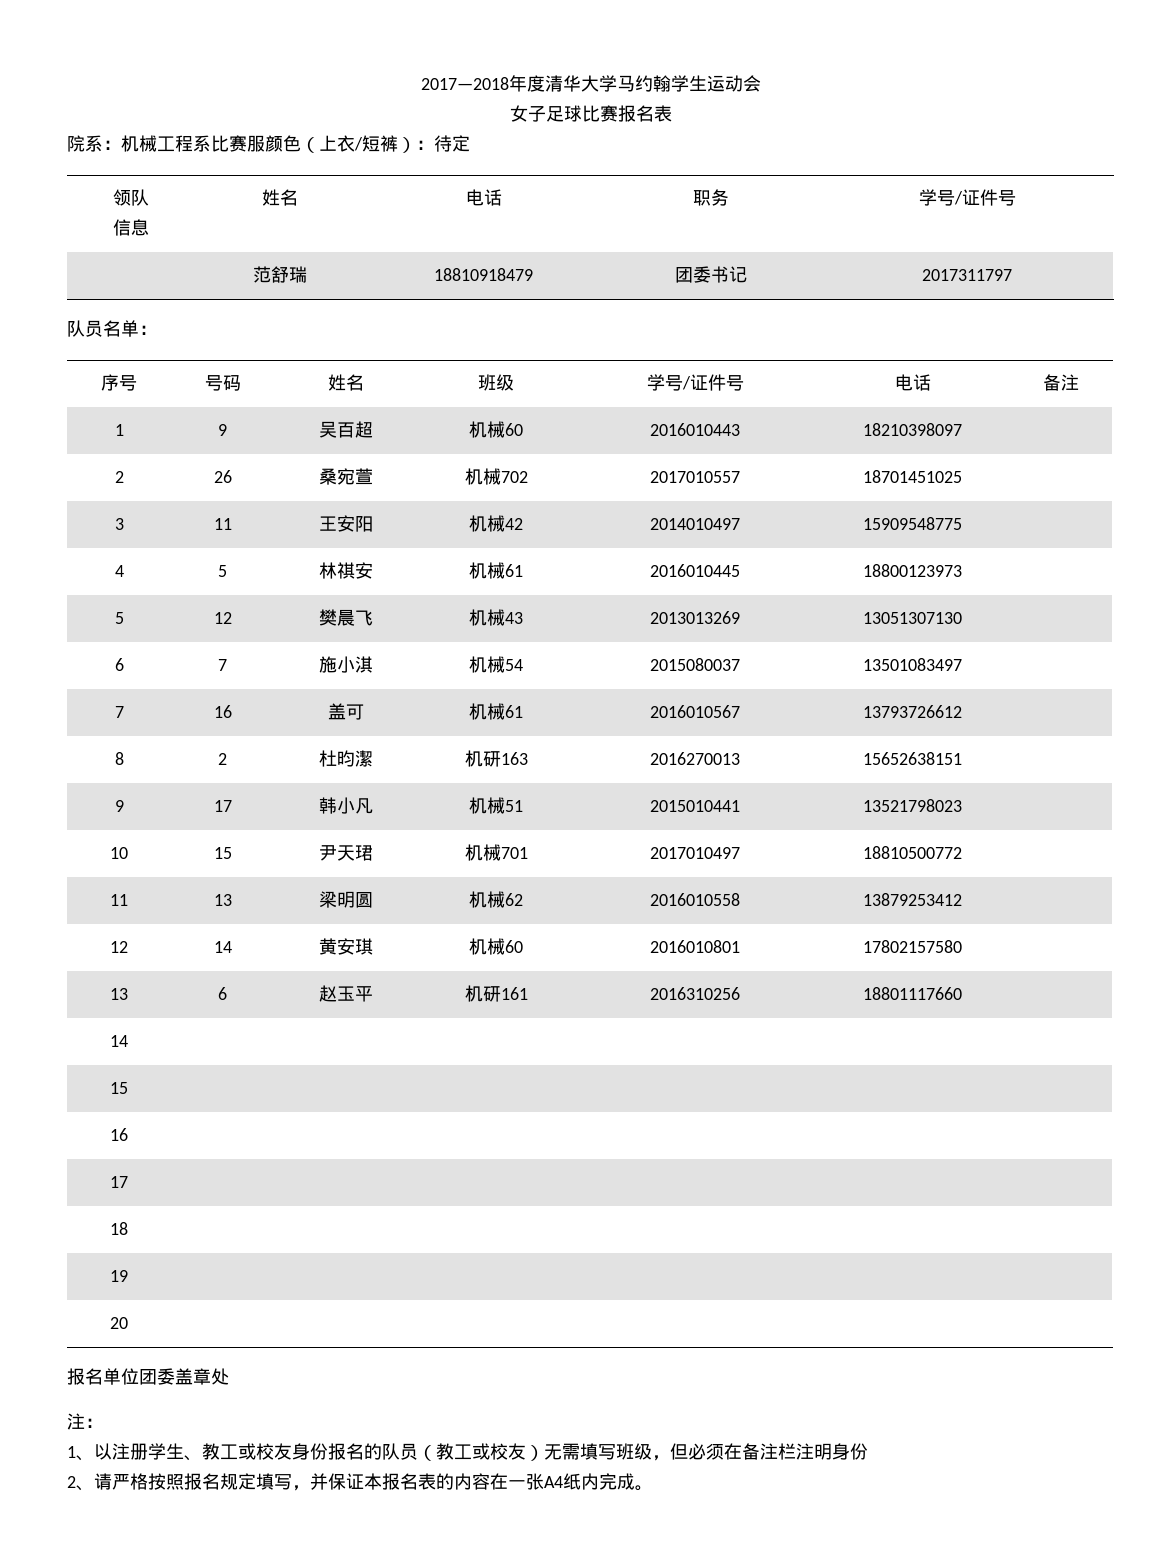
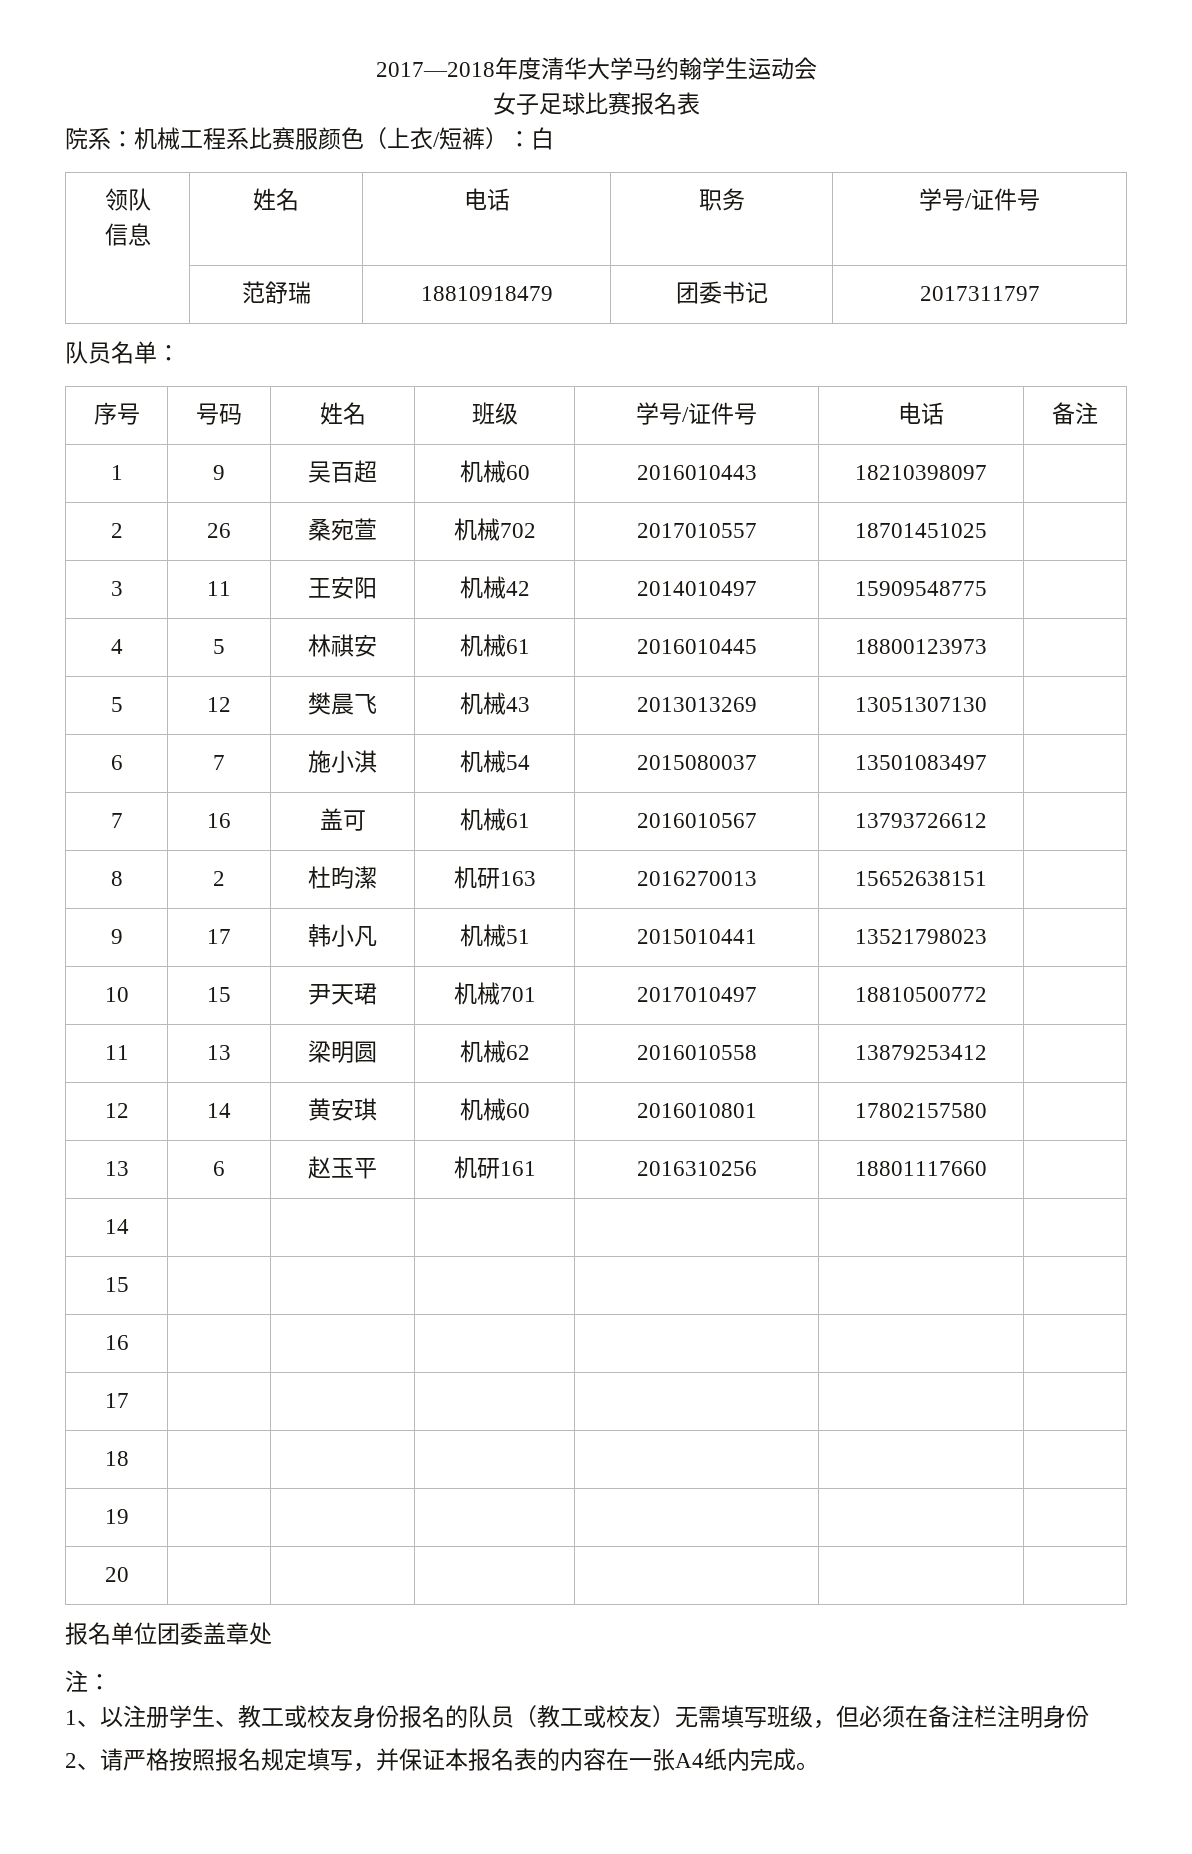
[434,135,470,152] 待定 -> [531,127,554,150] 白

